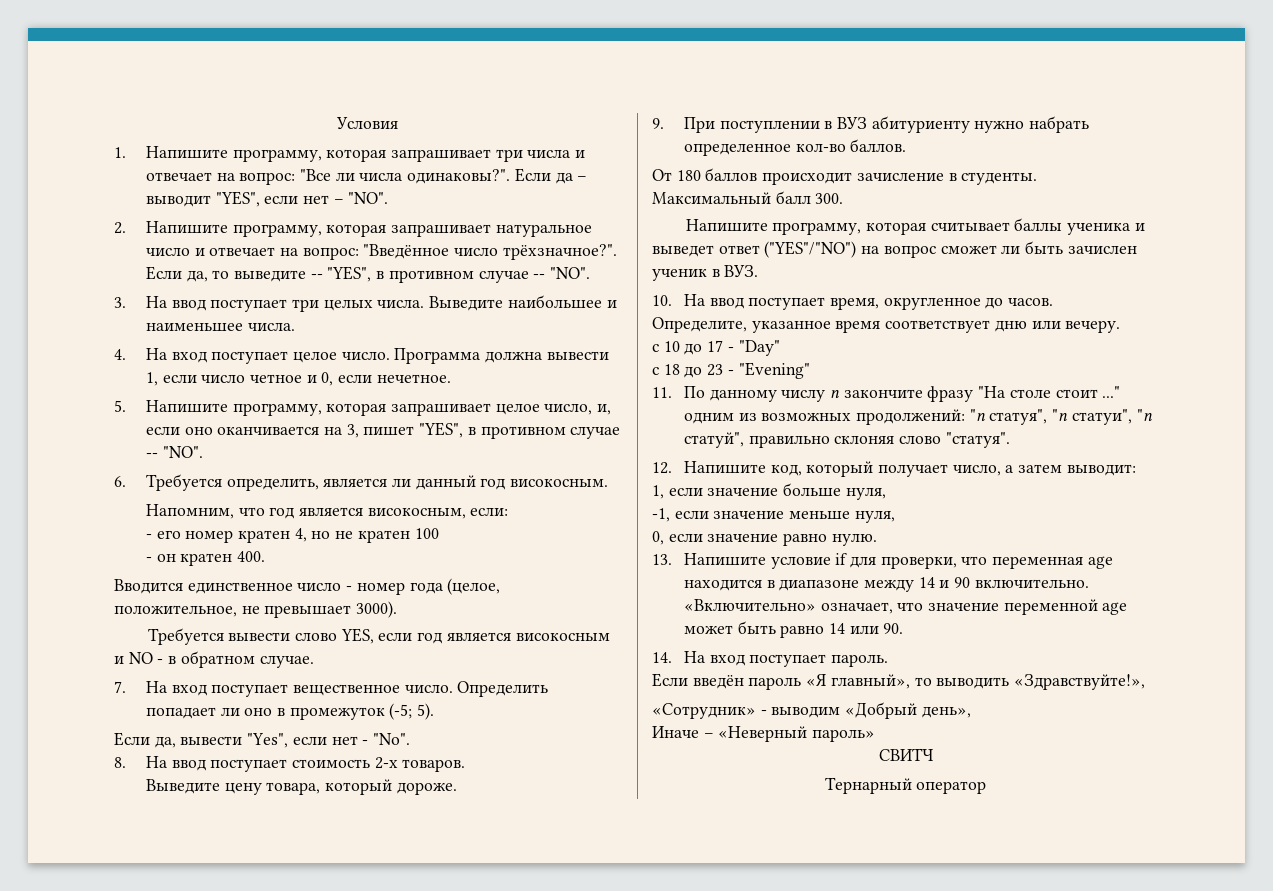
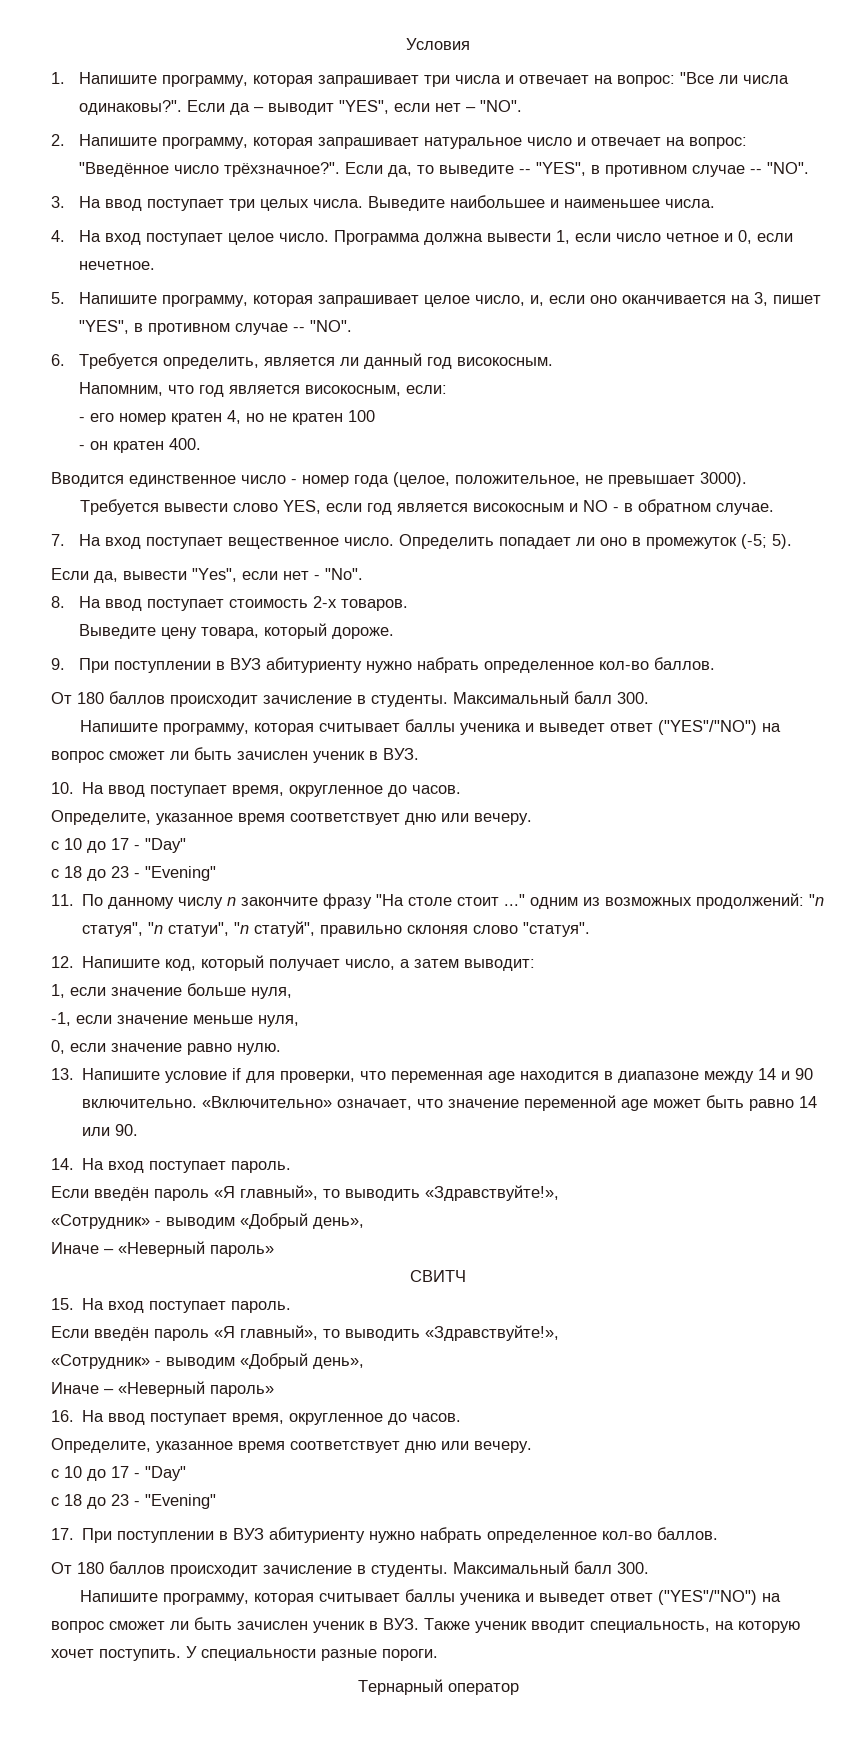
(934, 754) none -> [51,1298,292,1313] [51,1325,559,1341] [51,1353,364,1369] [51,1381,274,1397] [51,1410,462,1425] [51,1438,532,1453] [51,1466,186,1481] [51,1494,216,1509] [51,1527,719,1543] [51,1561,649,1577] [80,1589,782,1605] [51,1617,800,1633] [51,1646,438,1661] // 15. На вход поступает пароль. // Если введён пароль «Я главный», то выводить «Здравствуйте!», // «Сотрудник» - выводим «Добрый день», // Иначе – «Неверный пароль» // 16. На ввод поступает время, округленное до часов. // Определите, указанное время соответствует дню или вечеру. // с 10 до 17 - "Day" // с 18 до 23 - "Evening" // 17. При поступлении в ВУЗ абитуриенту нужно набрать определенное кол-во баллов. // От 180 баллов происходит зачисление в студенты. Максимальный балл 300. // Напишите программу, которая считывает баллы ученика и выведет ответ ("YES"/"NO") на вопрос сможет ли быть зачислен ученик в ВУЗ. Также ученик вводит специальность, на которую хочет поступить. У специальности разные пороги.

